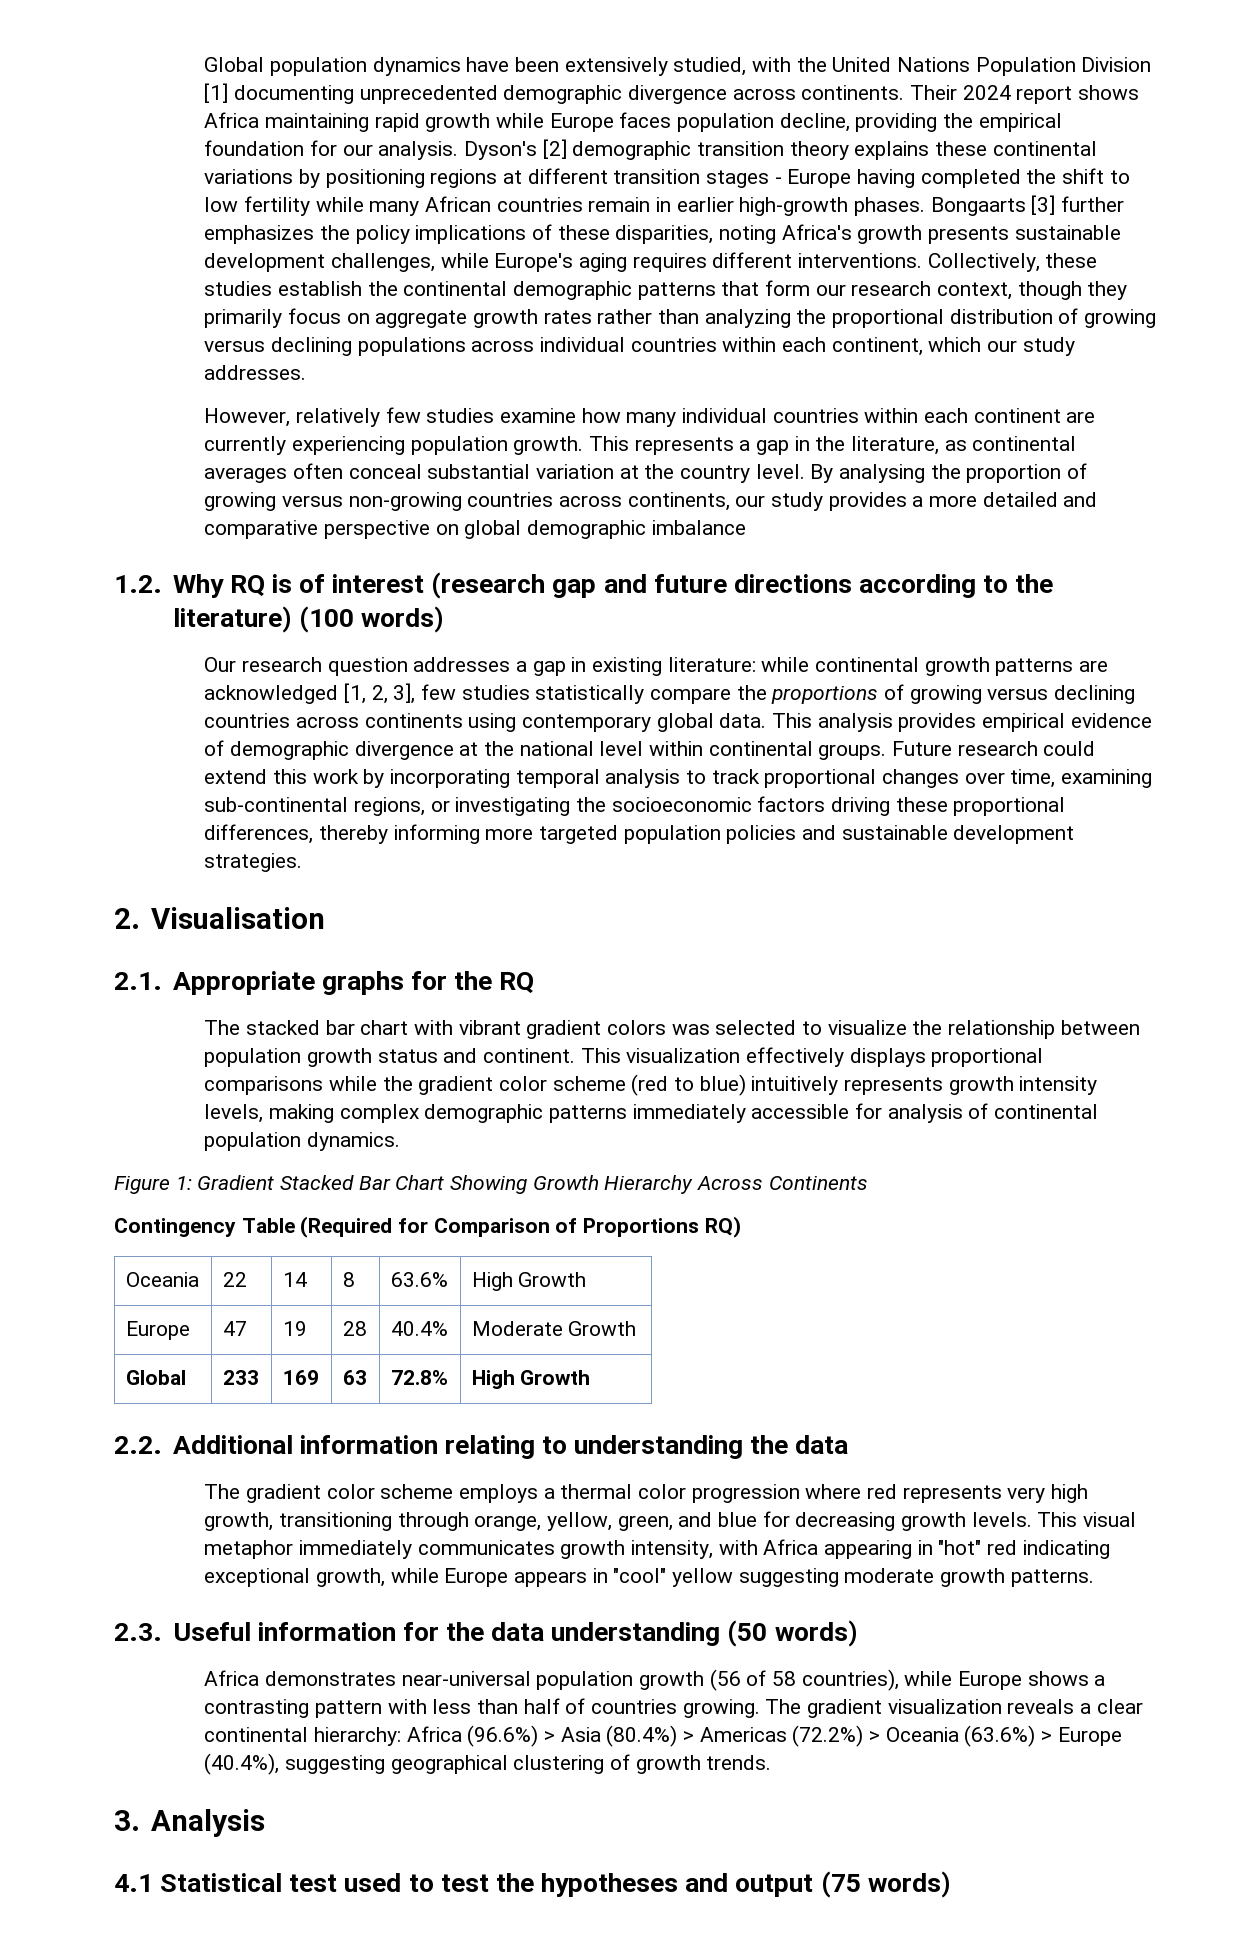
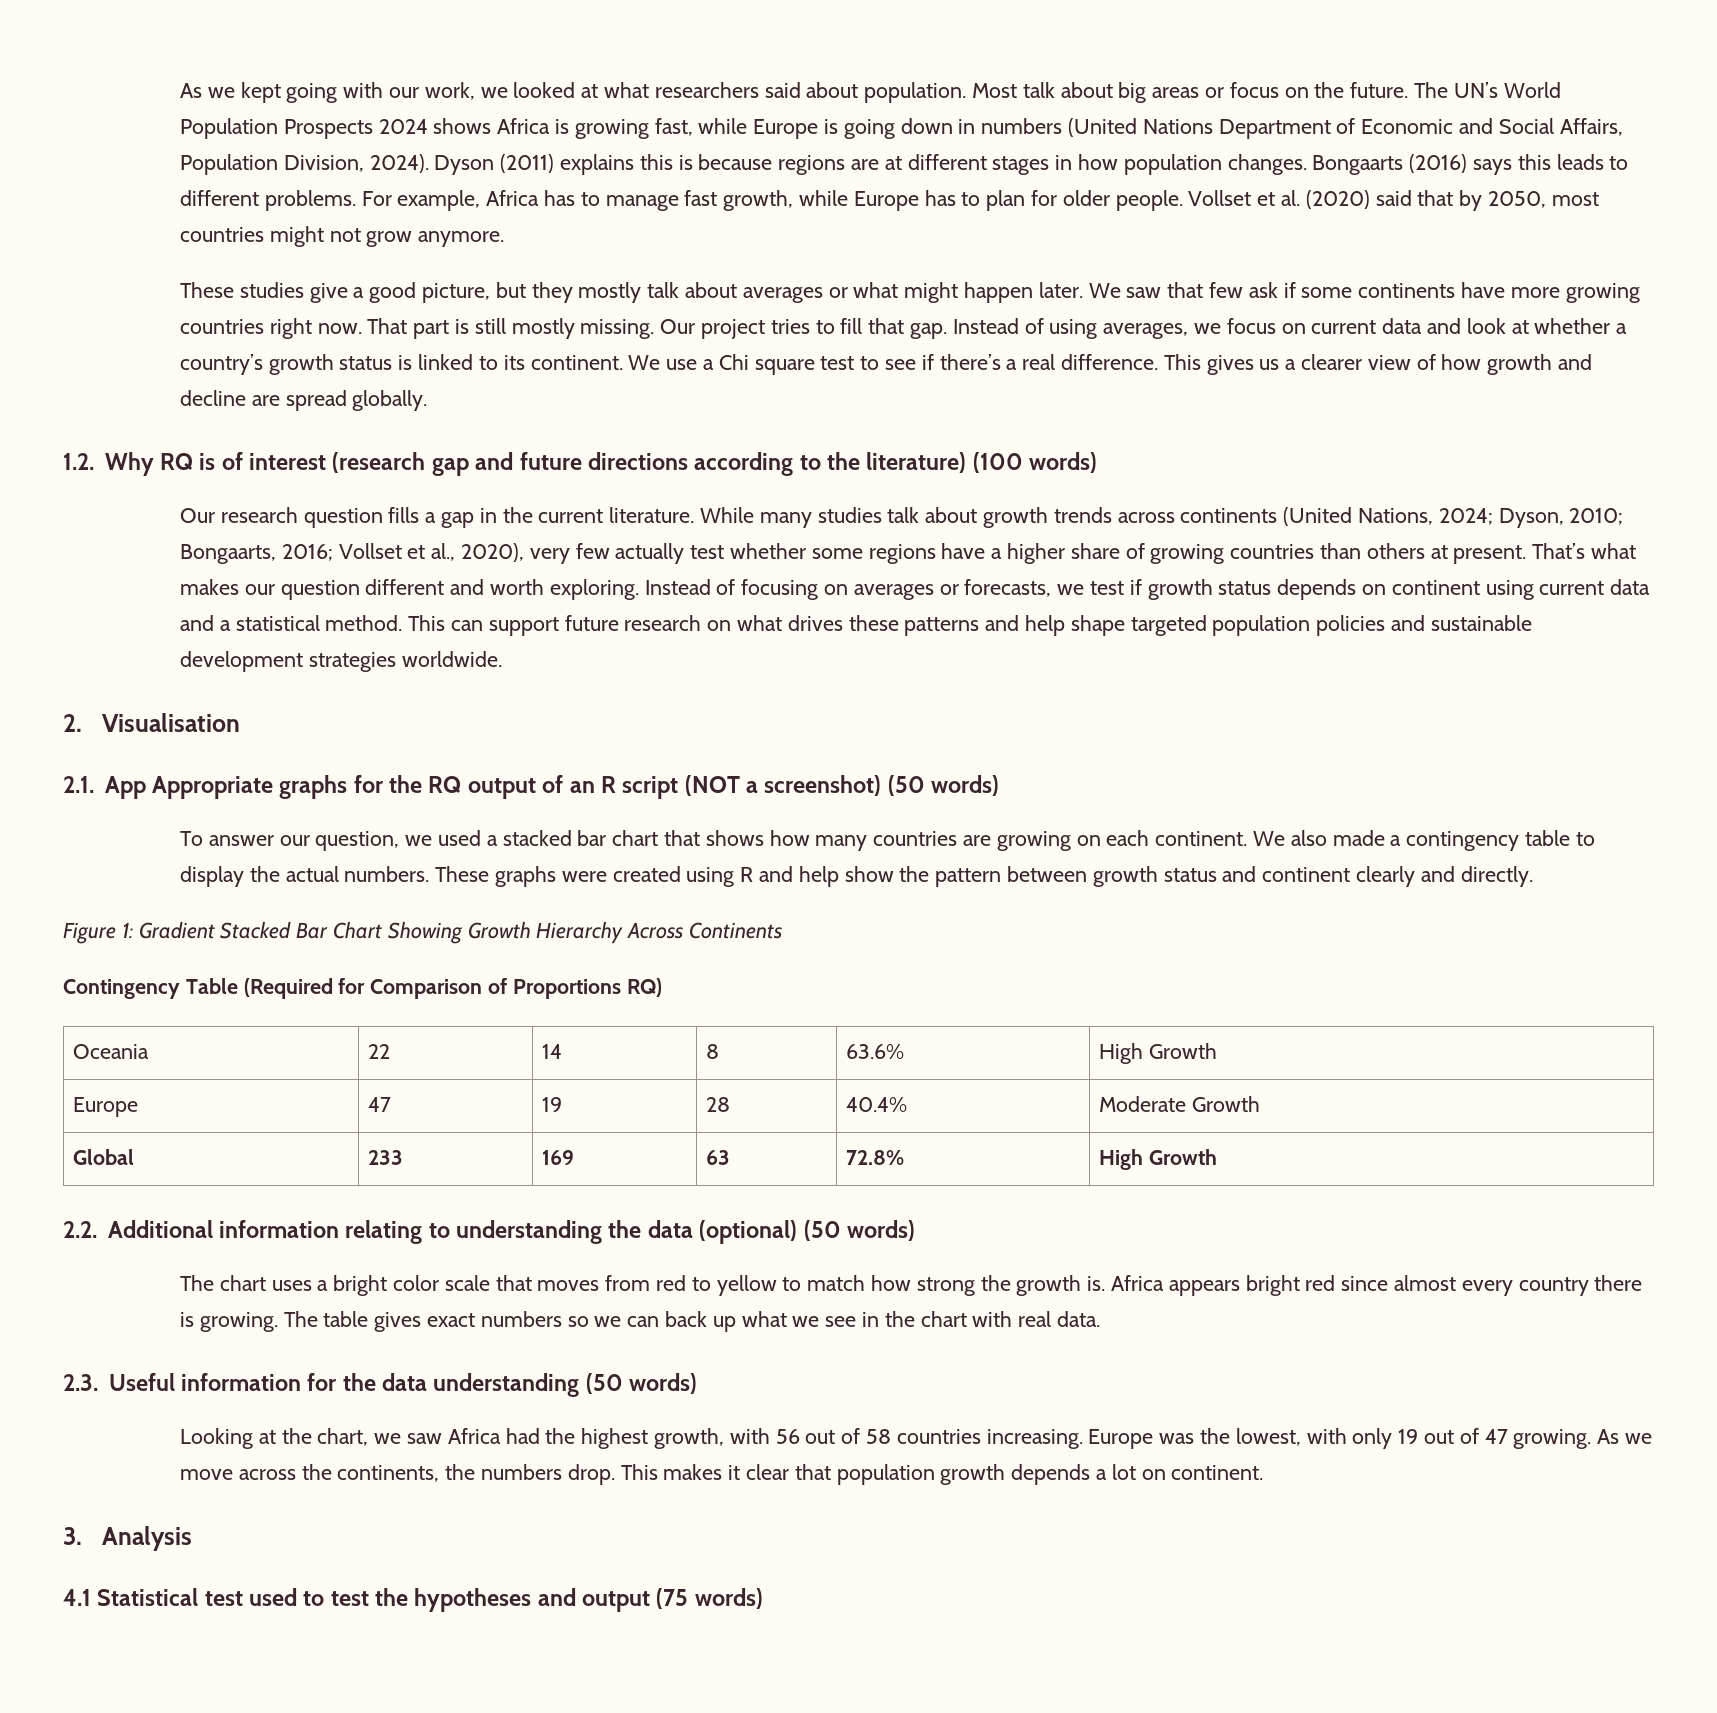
[204,57,1152,76] [204,83,1140,104] [204,112,1062,132] [204,139,1097,160] [204,168,1130,188] [204,195,1125,216] [204,224,1121,244] [204,252,1098,272] [204,280,1128,300] [204,308,1157,328] [204,337,1075,356] [204,365,307,380] [204,407,1096,427] [204,436,1077,455] [204,463,1088,483] [204,492,1098,511] [204,520,746,539] Global population dynamics have been extensively studied, with the United Nations Population Division [1] documenting unprecedented demographic divergence across continents. Their 2024 report shows Africa maintaining rapid growth while Europe faces population decline, providing the empirical foundation for our analysis. Dyson's [2] demographic transition theory explains these continental variations by positioning regions at different transition stages - Europe having completed the shift to low fertility while many African countries remain in earlier high-growth phases. Bongaarts [3] further emphasizes the policy implications of these disparities, noting Africa's growth presents sustainable development challenges, while Europe's aging requires different interventions. Collectively, these studies establish the continental demographic patterns that form our research context, though they primarily focus on aggregate growth rates rather than analyzing the proportional distribution of growing versus declining populations across individual countries within each continent, which our study addresses. // However, relatively few studies examine how many individual countries within each continent are currently experiencing population growth. This represents a gap in the literature, as continental averages often conceal substantial variation at the country level. By analysing the proportion of growing versus non-growing countries across continents, our study provides a more detailed and comparative perspective on global demographic imbalance -> [179,82,1561,103] [179,118,1623,139] [179,154,1629,175] [179,190,1599,211] [179,226,505,247] [179,282,1640,303] [179,318,1628,339] [179,354,1592,375] [179,390,428,411] As we kept going with our work, we looked at what researchers said about population. Most talk about big areas or focus on the future. The UN’s World Population Prospects 2024 shows Africa is growing fast, while Europe is going down in numbers (United Nations Department of Economic and Social Affairs, Population Division, 2024). Dyson (2011) explains this is because regions are at different stages in how population changes. Bongaarts (2016) says this leads to different problems. For example, Africa has to manage fast growth, while Europe has to plan for older people. Vollset et al. (2020) said that by 2050, most countries might not grow anymore. // These studies give a good picture, but they mostly talk about averages or what might happen later. We saw that few ask if some continents have more growing countries right now. That part is still mostly missing. Our project tries to fill that gap. Instead of using averages, we focus on current data and look at whether a country’s growth status is linked to its continent. We use a Chi square test to see if there’s a real difference. This gives us a clearer view of how growth and decline are spread globally.
[413,657,1109,676] [204,683,1136,704] [204,713,1152,732] [204,740,1096,760] [204,769,1153,788] [204,796,1066,816] [204,824,534,844] addresses a gap in existing literature: while continental growth patterns are acknowledged [1, 2, 3], few studies statistically compare the proportions of growing versus declining countries across continents using contemporary global data. This analysis provides empirical evidence of demographic divergence at the national level within continental groups. Future research could extend this work by incorporating temporal analysis to track proportional changes over time, examining sub-continental regions, or investigating the socioeconomic factors driving these proportional differences, thereby informing more -> [388,507,1624,528] [179,543,1636,564] [179,579,1651,600] [179,615,1125,636] fills a gap in the current literature. While many studies talk about growth trends across continents (United Nations, 2024; Dyson, 2010; Bongaarts, 2016; Vollset et al., 2020), very few actually test whether some regions have a higher share of growing countries than others at present. That’s what makes our question different and worth exploring. Instead of focusing on averages or forecasts, we test if growth status depends on continent using current data and a statistical method. This can support future research on what drives these patterns and help shape
[204,853,303,872] strategies. -> [308,651,502,672] strategies worldwide.
(162, 981) none -> [104,776,146,799] App
[204,1020,1140,1039] [204,1047,1044,1067] [204,1074,1098,1096] [204,1103,1099,1123] [204,1132,401,1151] // The stacked bar chart with vibrant gradient colors was selected to visualize the relationship between population growth status and continent. This visualization effectively displays proportional comparisons while the gradient color scheme (red to blue) intuitively represents growth intensity levels, making complex demographic patterns immediately accessible for analysis of continental population dynamics. -> [467,775,999,799] [179,830,1595,851] [179,866,1533,887] output of an R script (NOT a screenshot) (50 words) // To answer our question, we used a stacked bar chart that shows how many countries are growing on each continent. We also made a contingency table to display the actual numbers. These graphs were created using R and help show the pattern between growth status and continent clearly and directly.
[204,1484,1089,1503] [204,1511,1137,1531] [204,1539,1110,1559] [204,1568,1094,1587] // The gradient color scheme employs a thermal color progression where red represents very high growth, transitioning through orange, yellow, green, and blue for decreasing growth levels. This visual metaphor immediately communicates growth intensity, with Africa appearing in "hot" red indicating exceptional growth, while Europe appears in "cool" yellow suggesting moderate growth patterns. -> [699,1220,915,1244] [179,1275,1643,1296] [179,1311,1100,1332] (optional) (50 words) // The chart uses a bright color scale that moves from red to yellow to match how strong the growth is. Africa appears bright red since almost every country there is growing. The table gives exact numbers so we can back up what we see in the chart with real data.
[204,1669,1106,1691] [204,1698,1143,1718] [204,1725,1122,1747] [204,1753,772,1775] Africa demonstrates near-universal population growth (56 of 58 countries), while Europe shows a contrasting pattern with less than half of countries growing. The gradient visualization reveals a clear continental hierarchy: Africa (96.6%) > Asia (80.4%) > Americas (72.2%) > Oceania (63.6%) > Europe (40.4%), suggesting geographical clustering of growth trends. -> [179,1428,1653,1449] [179,1464,1264,1485] Looking at the chart, we saw Africa had the highest growth, with 56 out of 58 countries increasing. Europe was the lowest, with only 19 out of 47 growing. As we move across the continents, the numbers drop. This makes it clear that population growth depends a lot on continent.

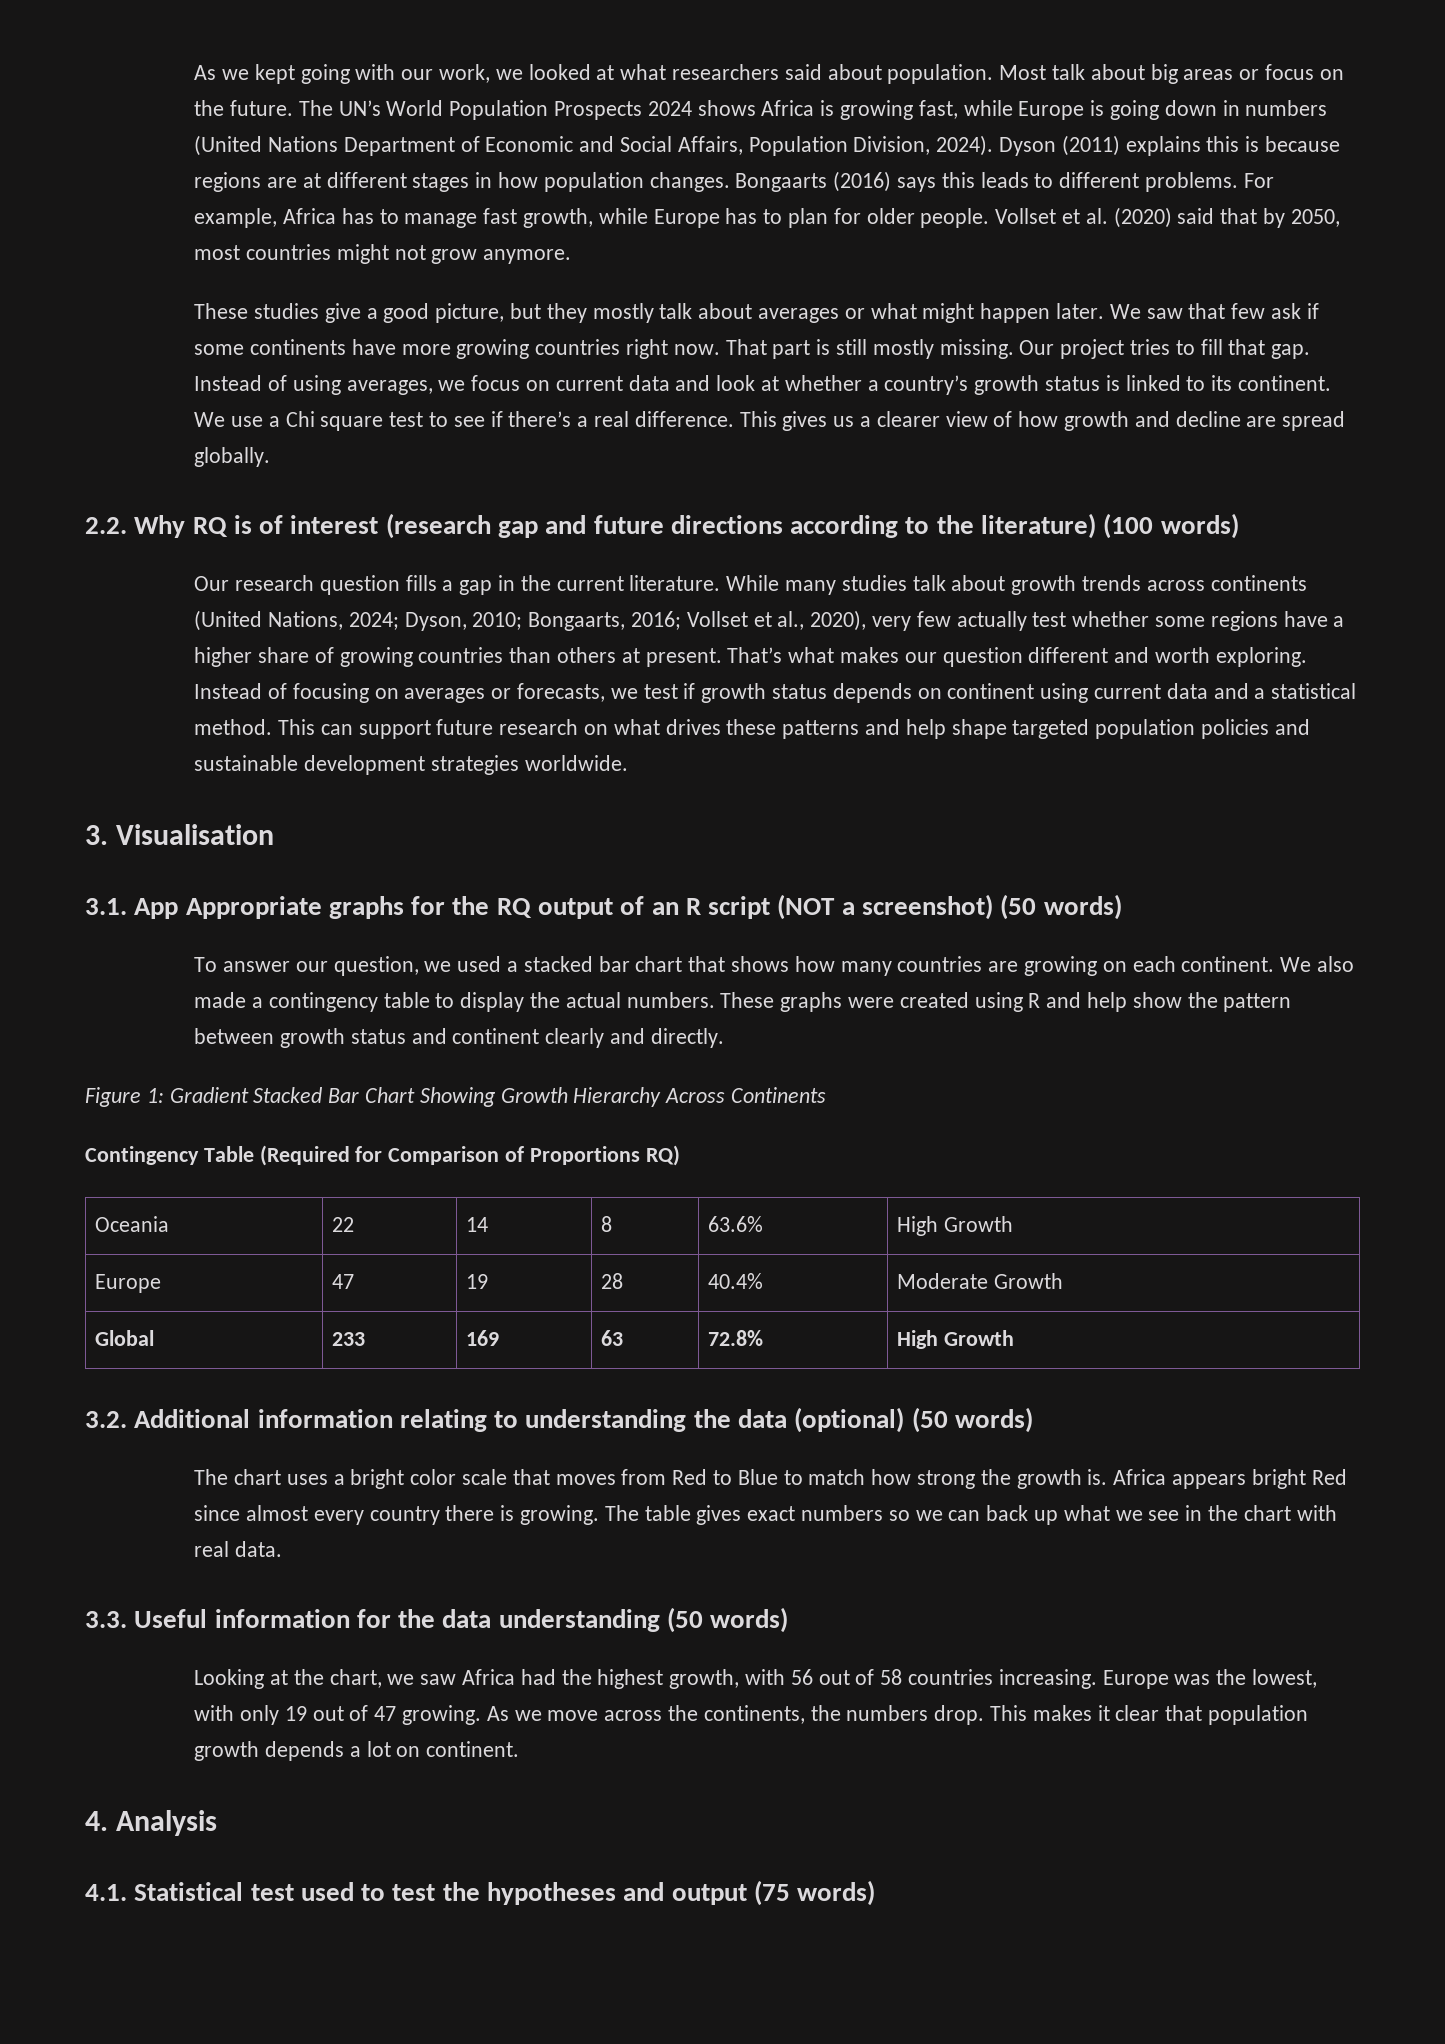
[63,453,94,470] 1.2. -> [85,517,127,534] 2.2.
[63,714,82,732] 2. -> [85,825,108,845] 3.
[63,776,94,793] 2.1. -> [85,898,127,915] 3.1.
[63,1221,97,1238] 2.2. -> [85,1411,127,1428] 3.2.
[655,1275,777,1296] red to yellow -> [672,1469,778,1485] Red to Blue
[1305,1275,1336,1291] red -> [1311,1469,1347,1485] Red
[63,1374,98,1391] 2.3. -> [85,1611,127,1628] 3.3.
[63,1527,82,1545] 3. -> [85,1811,108,1831] 4.
[63,1589,91,1606] 4.1 -> [85,1884,127,1901] 4.1.

